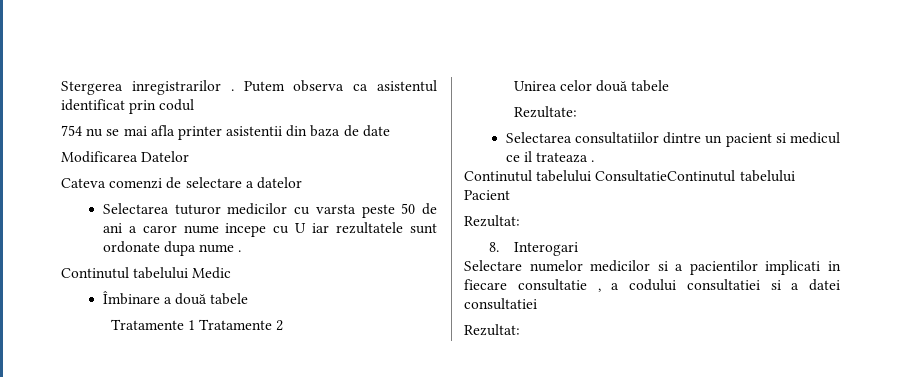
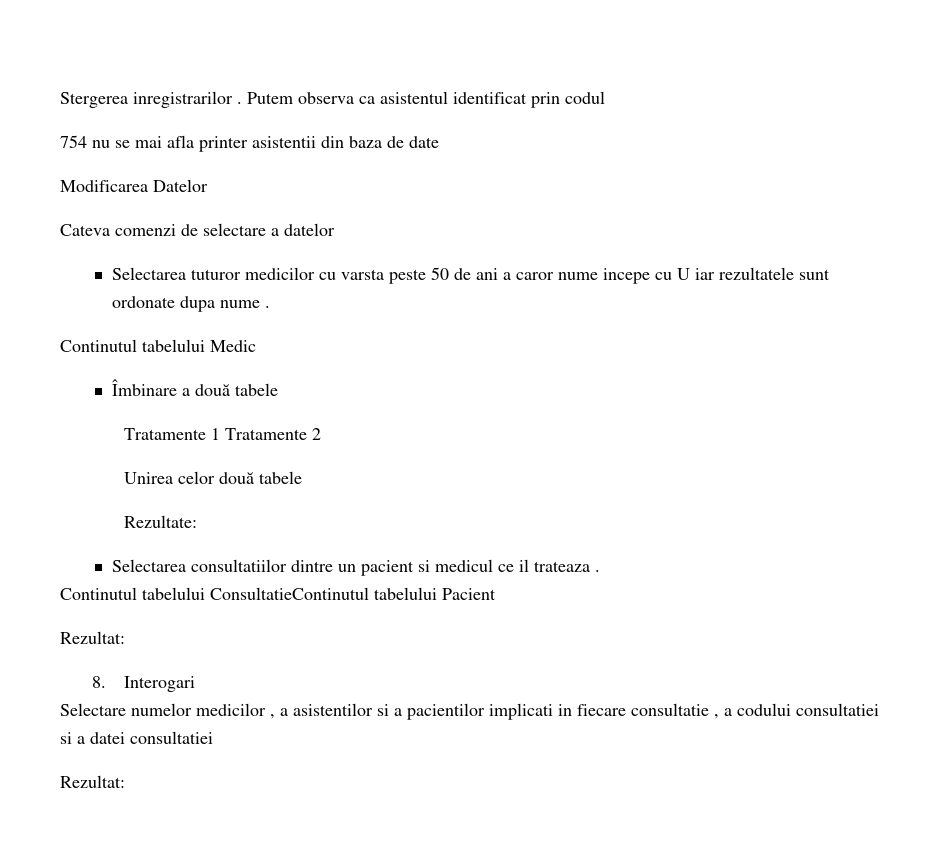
(651, 266) none -> [270,703,373,719] , a asistentilor

